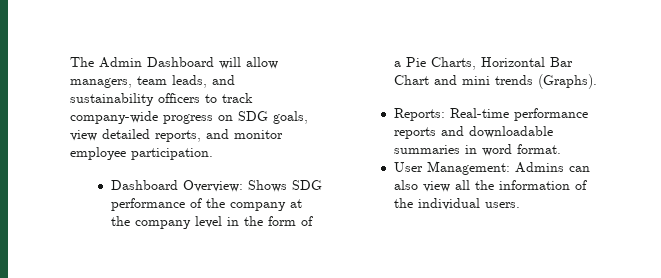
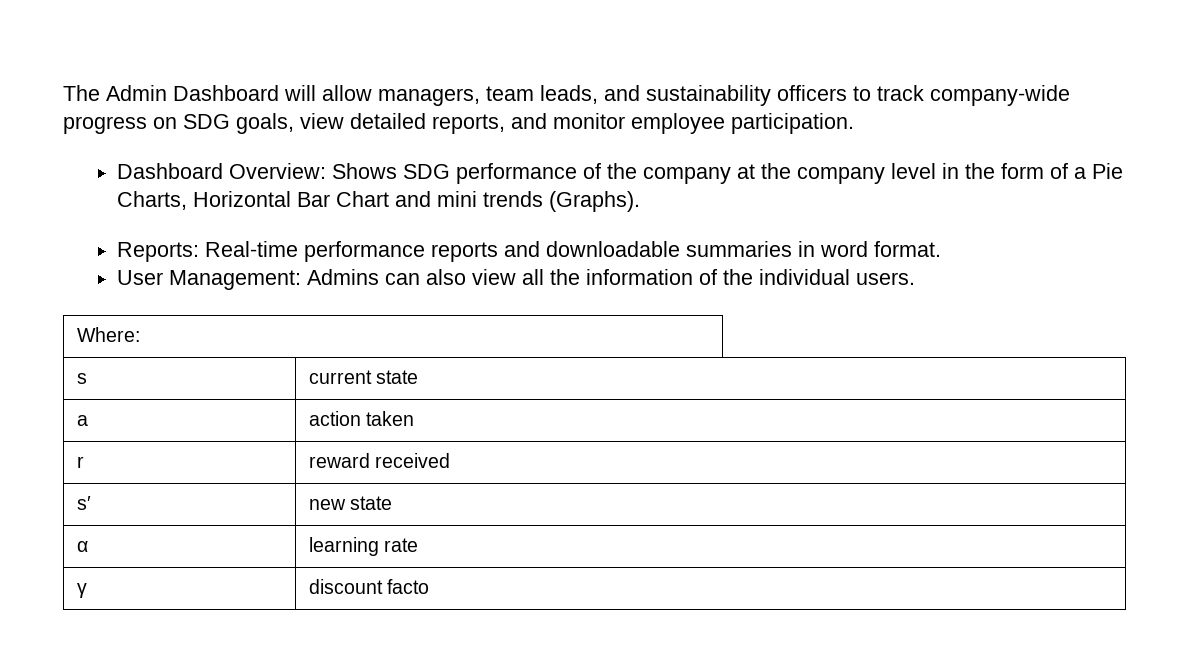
(520, 205) none -> [77,327,141,342] [77,373,88,384] [309,370,419,384] [77,415,89,426] [309,411,415,426] [77,456,85,468] [309,453,451,468] [77,496,92,510] [309,496,393,510] [77,541,89,552] [309,537,419,556] [77,583,88,598] [309,579,430,594] // Where: // s | current state // a | action taken // r | reward received // s′ | new state // α | learning rate // γ | discount facto

